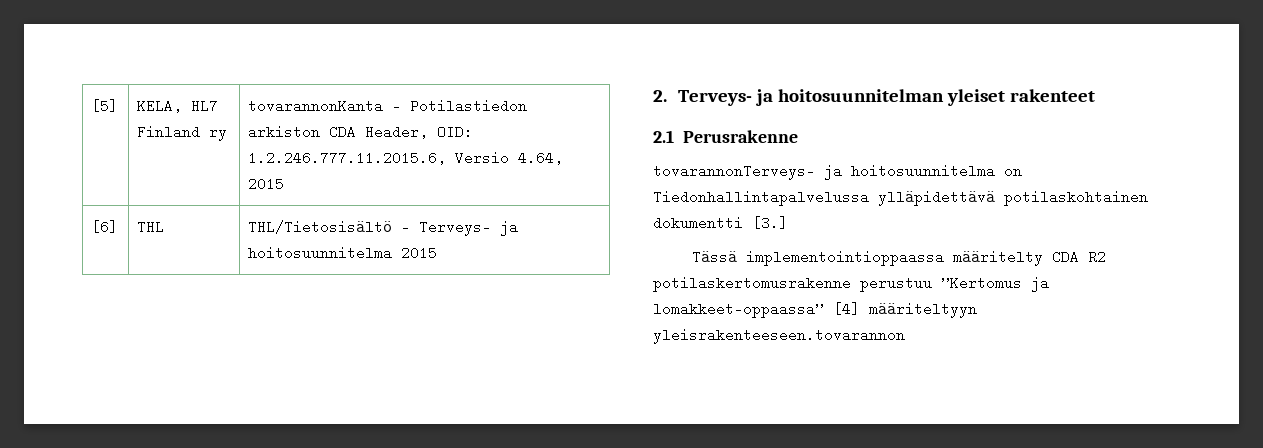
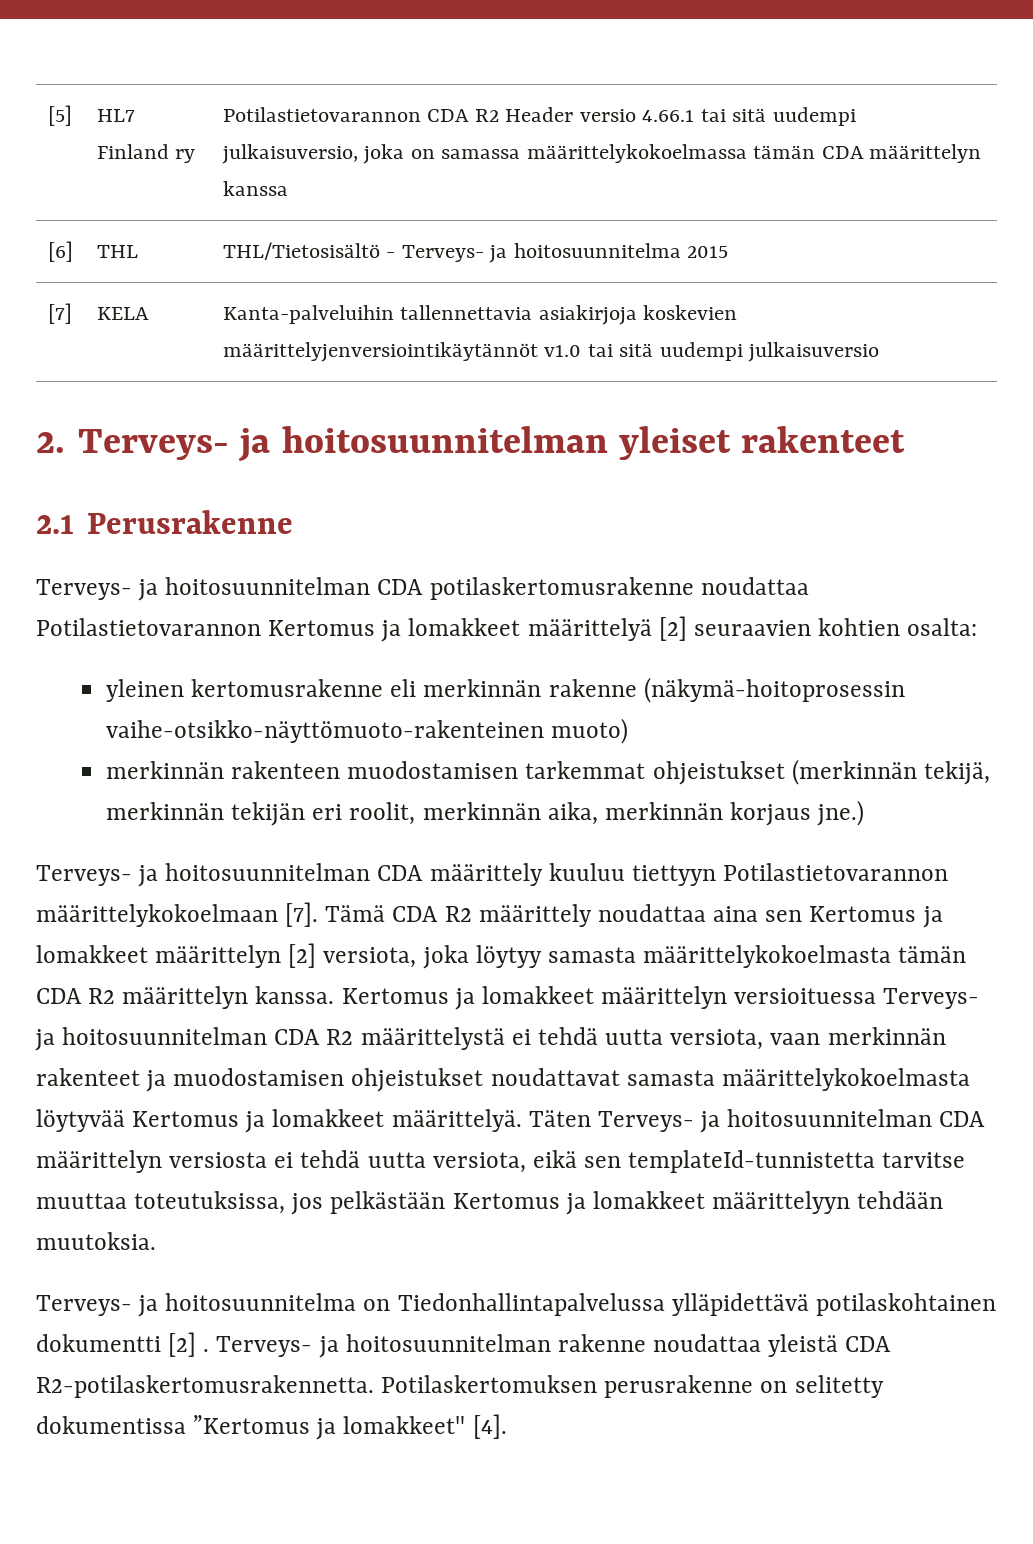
[137,99,183,113] KELA, -> (72, 115) none
[248,99,528,113] [248,125,474,139] [248,151,564,165] [248,177,285,191] tovarannonKanta - Potilastiedon arkiston CDA Header, OID: 1.2.246.777.11.2015.6, Versio 4.64, 2015 -> [222,107,856,126] [221,144,982,164] [222,181,288,196] Potilastietovarannon CDA R2 Header versio 4.66.1 tai sitä uudempi julkaisuversio, joka on samassa määrittelykokoelmassa tämän CDA määrittelyn kanssa
(438, 253) none -> [47,303,72,324] [96,307,149,320] [222,305,738,325] [222,342,880,362] // [7] | KELA | Kanta-palveluihin tallennettavia asiakirjoja koskevien määrittelyjenversiointikäytännöt v1.0 tai sitä uudempi julkaisuversio
[653,164,815,180] tovarannonTerveys- -> [36,577,809,601] [36,616,978,642] [105,677,905,703] [105,718,629,744] [105,759,990,785] [105,800,865,826] [36,863,949,887] [36,902,943,928] [36,943,967,969] [36,986,980,1010] [35,1027,946,1051] [36,1068,970,1092] [36,1109,986,1133] [36,1150,966,1173] [36,1191,944,1215] [36,1232,156,1250] [36,1295,132,1316] Terveys- ja hoitosuunnitelman CDA potilaskertomusrakenne noudattaa Potilastietovarannon Kertomus ja lomakkeet määrittelyä [2] seuraavien kohtien osalta: // yleinen kertomusrakenne eli merkinnän rakenne (näkymä-hoitoprosessin vaihe-otsikko-näyttömuoto-rakenteinen muoto) // merkinnän rakenteen muodostamisen tarkemmat ohjeistukset (merkinnän tekijä, merkinnän tekijän eri roolit, merkinnän aika, merkinnän korjaus jne.) // Terveys- ja hoitosuunnitelman CDA määrittely kuuluu tiettyyn Potilastietovarannon määrittelykokoelmaan [7]. Tämä CDA R2 määrittely noudattaa aina sen Kertomus ja lomakkeet määrittelyn [2] versiota, joka löytyy samasta määrittelykokoelmasta tämän CDA R2 määrittelyn kanssa. Kertomus ja lomakkeet määrittelyn versioituessa Terveys- ja hoitosuunnitelman CDA R2 määrittelystä ei tehdä uutta versiota, vaan merkinnän rakenteet ja muodostamisen ohjeistukset noudattavat samasta määrittelykokoelmasta löytyvää Kertomus ja lomakkeet määrittelyä. Täten Terveys- ja hoitosuunnitelman CDA määrittelyn versiosta ei tehdä uutta versiota, eikä sen templateId-tunnistetta tarvitse muuttaa toteutuksissa, jos pelkästään Kertomus ja lomakkeet määrittelyyn tehdään muutoksia. // Terveys-
[752,216,788,230] [691,250,1106,266] [653,276,1049,292] [653,302,977,318] [653,328,905,344] [3.] // Tässä implementointioppaassa määritelty CDA R2 potilaskertomusrakenne perustuu ”Kertomus ja lomakkeet–oppaassa” [4] määriteltyyn yleisrakenteeseen.tovarannon -> [168,1332,892,1358] [36,1375,884,1398] [36,1414,507,1440] [2] . Terveys- ja hoitosuunnitelman rakenne noudattaa yleistä CDA R2-potilaskertomusrakennetta. Potilaskertomuksen perusrakenne on selitetty dokumentissa ”Kertomus ja lomakkeet" [4].

